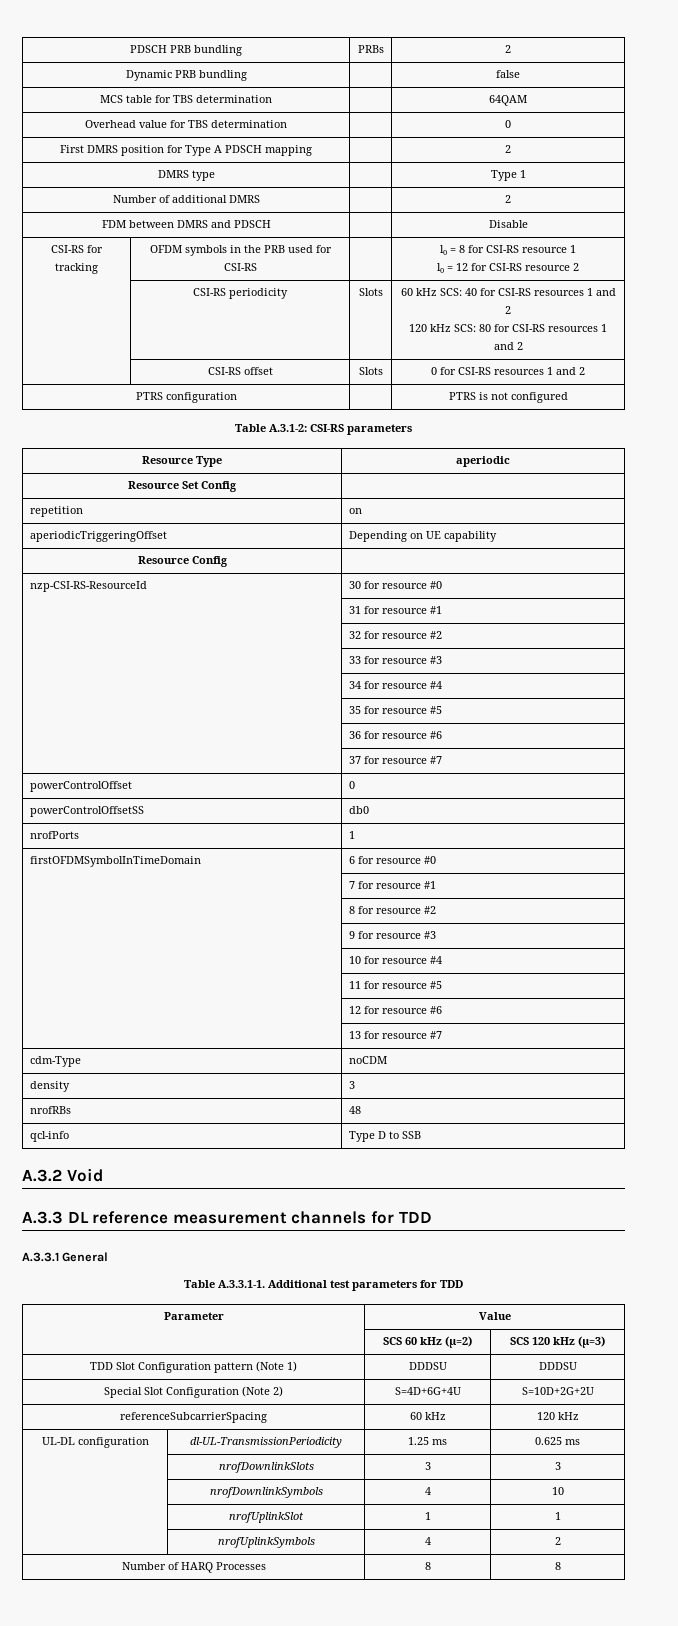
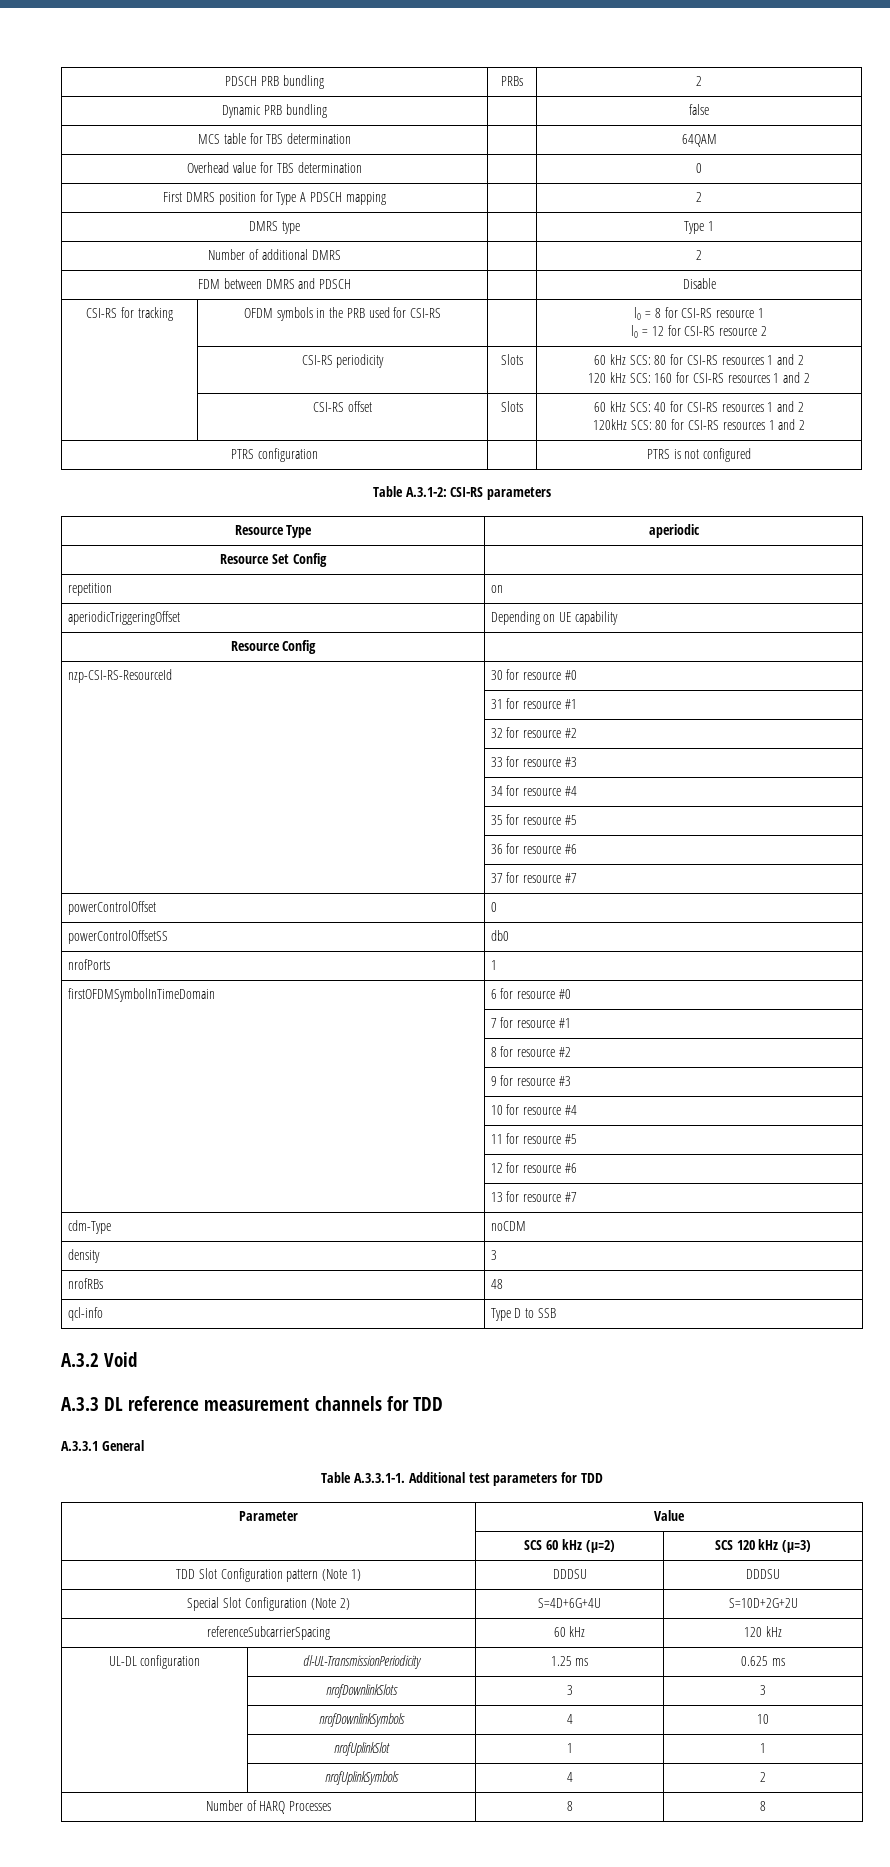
[464,288,477,296] 40 -> [654,355,667,365] 80
[479,324,491,332] 80 -> [654,373,673,383] 160
[431,367,437,375] 0 -> [593,401,805,412] [592,419,668,430] 60 kHz SCS: 40 for CSI-RS resources 1 and 2 // 120kHz SCS: 80

